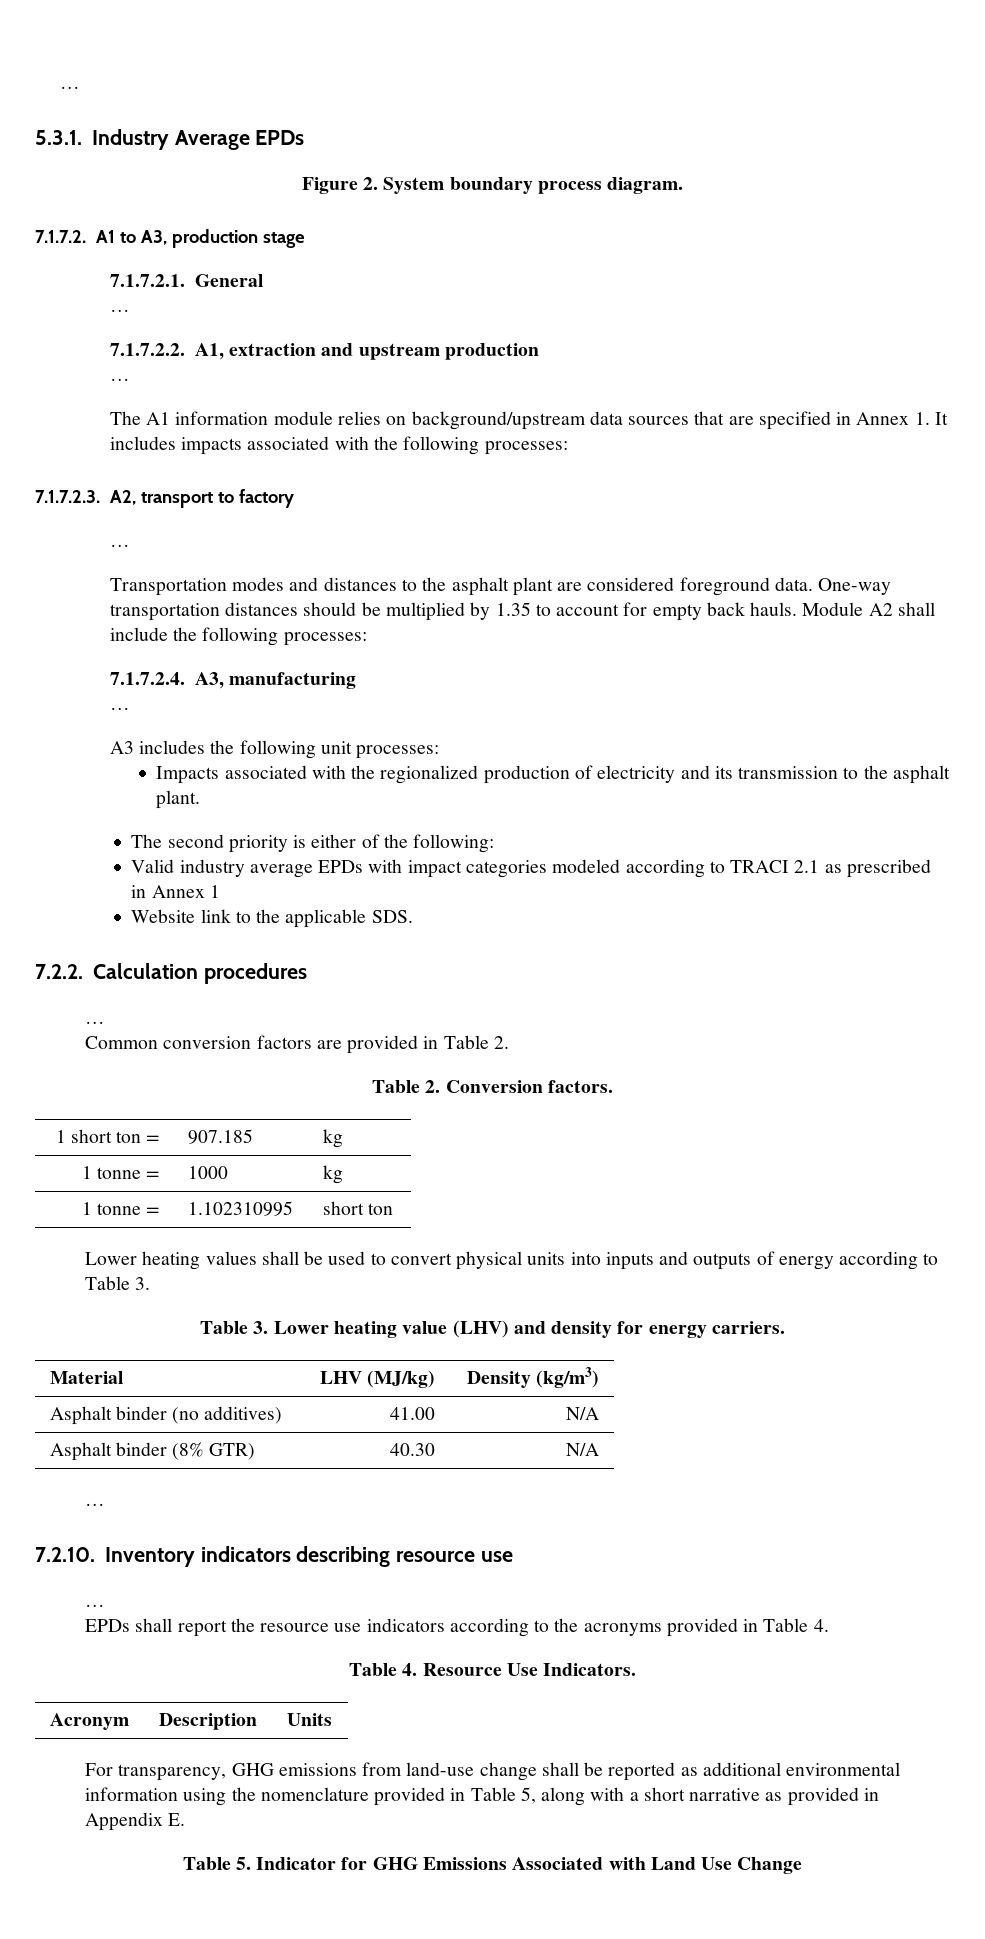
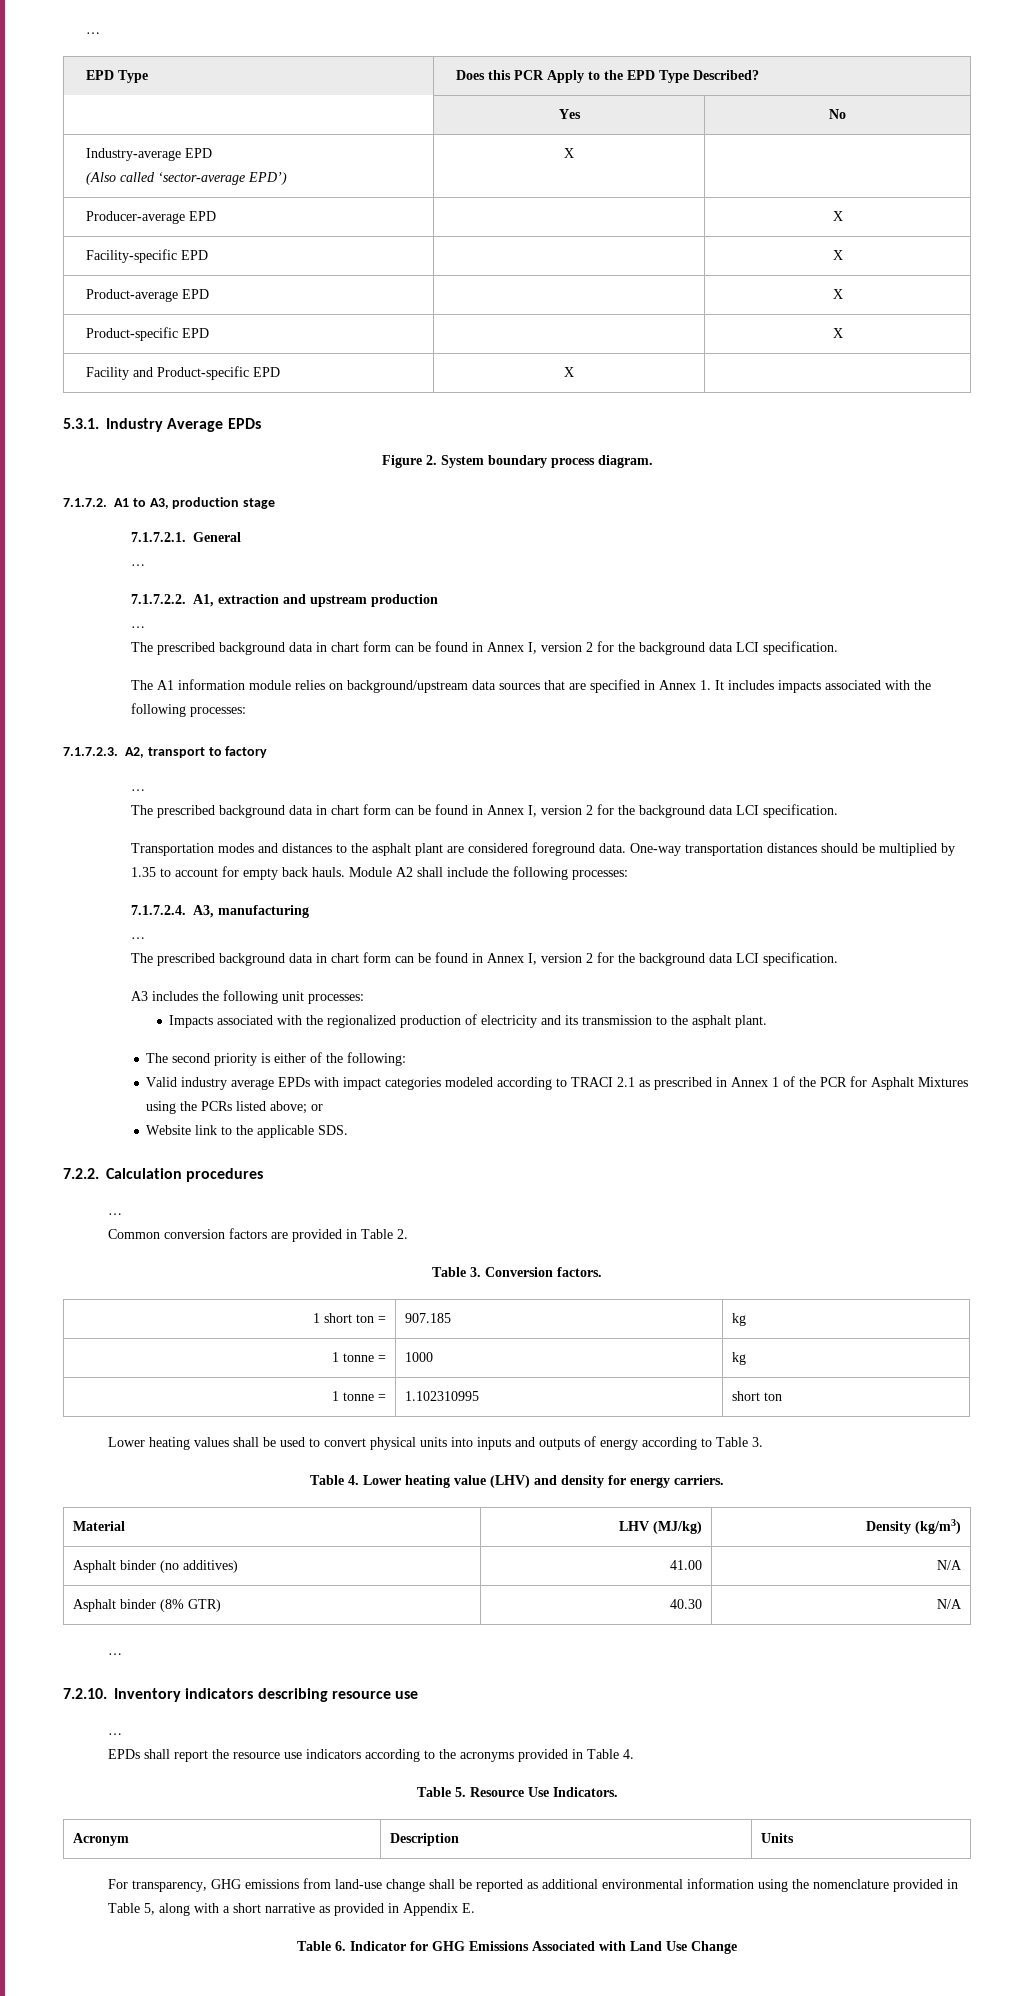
[59,86,80,89] … -> [85,32,100,34] [86,70,149,83] [456,70,760,83] [558,109,581,119] [829,109,846,119] [86,148,213,161] [86,172,288,185] [564,148,574,158] [86,211,217,224] [832,211,843,221] [86,249,209,263] [832,250,843,260] [86,289,210,302] [832,289,843,299] [86,327,210,341] [832,328,843,338] [86,366,281,380] [564,367,574,377] … // EPD Type | Does this PCR Apply to the EPD Type Described? // | Yes | No // Industry-average EPD // (Also called ‘sector-average EPD’) | X | // Producer-average EPD | | X // Facility-specific EPD | | X // Product-average EPD | | X // Product-specific EPD | | X // Facility and Product-specific EPD | X |
(130, 379) none -> [131,641,839,655] // The prescribed background data in chart form can be found in Annex I, version 2 for the background data LCI specification.
(130, 545) none -> [131,804,839,818] // The prescribed background data in chart form can be found in Annex I, version 2 for the background data LCI specification.
(130, 708) none -> [131,952,839,966] // The prescribed background data in chart form can be found in Annex I, version 2 for the background data LCI specification.
(220, 891) none -> [783,1076,969,1090] [146,1101,324,1114] of the PCR for Asphalt Mixtures using the PCRs listed above; or
[425,1080,441,1093] 2. -> [470,1267,481,1277] 3.
[253,1321,269,1334] 3. -> [348,1475,359,1485] 4.
[402,1663,418,1676] 4. -> [454,1787,466,1797] 5.
[235,1857,251,1870] 5. -> [335,1941,346,1951] 6.

